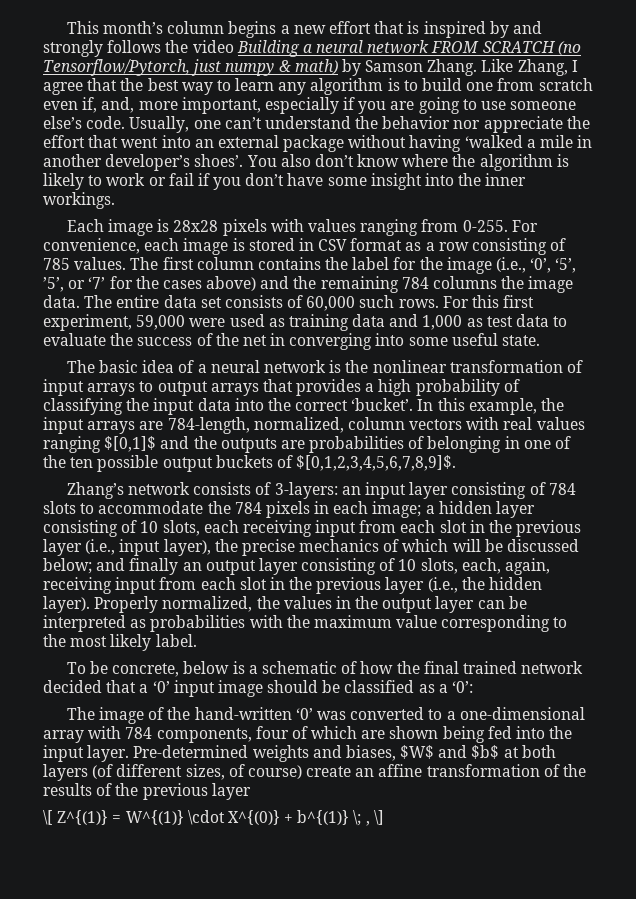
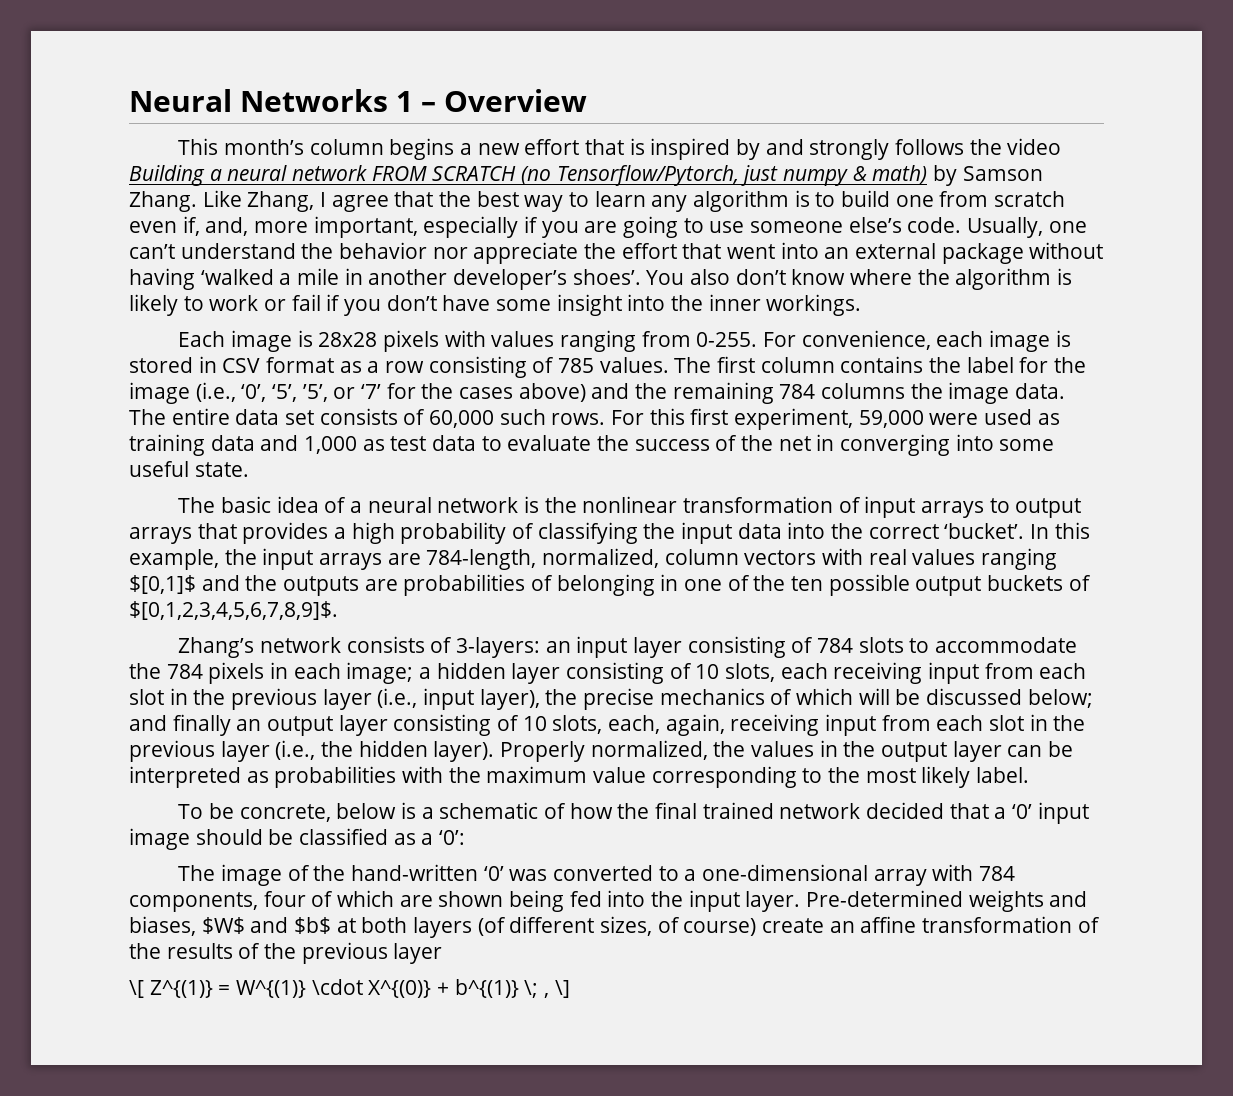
(66, 27) none -> [129,89,587,112] Neural Networks 1 – Overview //

